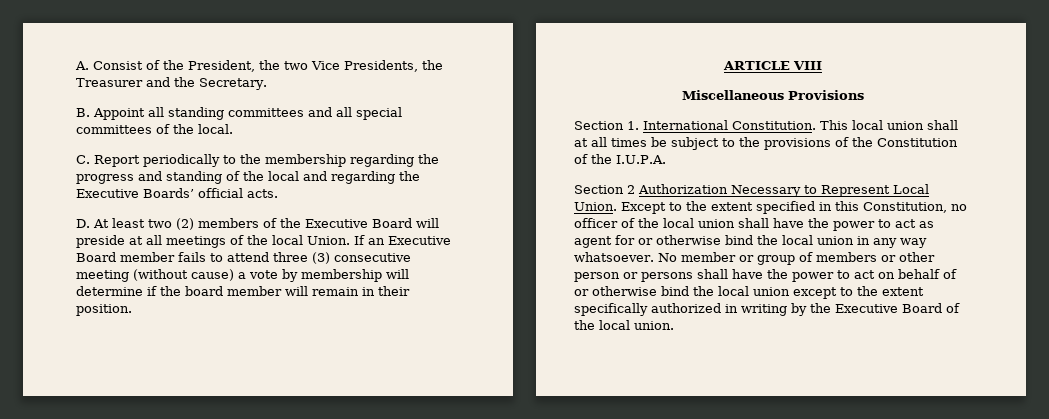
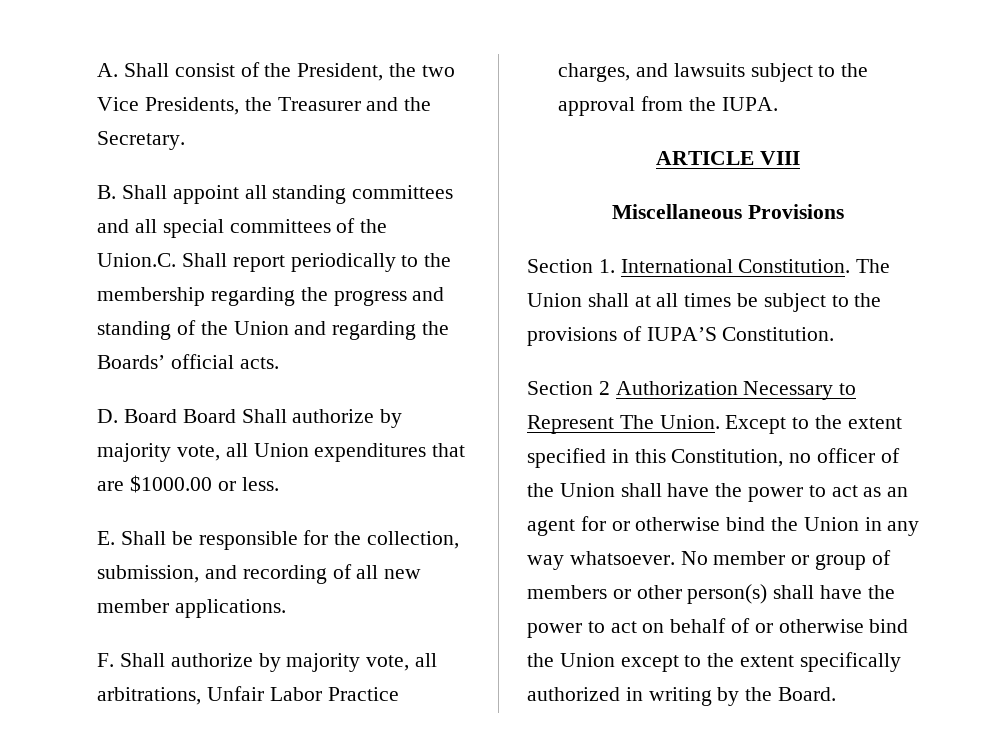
[93,61,144,70] Consist -> [123,63,235,77] Shall consist
[93,108,146,120] Appoint -> [121,185,239,204] Shall appoint
[198,124,234,134] [76,155,141,167] local. // C. Report -> [97,253,285,272] Union.C. Shall report
[268,171,300,181] local -> [233,321,289,335] Union
[76,189,140,198] Executive -> (450, 328) none
[93,218,440,230] [76,235,452,248] [76,252,412,264] [76,269,410,282] [76,286,411,296] [76,304,133,316] At least two (2) members of the Executive Board will preside at all meetings of the local Union. If an Executive Board member fails to attend three (3) consecutive meeting (without cause) a vote by membership will determine if the board member will remain in their position. -> [123,409,403,428] [97,443,466,462] [97,475,279,493] [97,530,460,550] [97,564,422,584] [97,599,286,618] [97,653,438,672] [97,686,399,705] [558,63,869,82] [558,96,778,116] Board Board Shall authorize by majority vote, all Union expenditures that are $1000.00 or less. // E. Shall be responsible for the collection, submission, and recording of all new member applications. // F. Shall authorize by majority vote, all arbitrations, Unfair Labor Practice charges, and lawsuits subject to the approval from the IUPA.
[820,120,924,130] This local union -> [856,259,891,273] [527,293,582,307] The Union
[852,137,958,147] [574,154,666,164] the Constitution of the I.U.P.A. -> [646,327,835,341] IUPA’S Constitution.
[893,184,929,194] Local -> [619,415,654,429] The
[663,218,735,228] local union -> [559,483,615,497] Union
(934, 224) none -> [887,487,909,497] an
[782,235,854,245] local union -> [803,517,859,531] Union
[574,272,693,282] person or persons -> [687,584,768,604] person(s)
[718,286,790,296] local union -> [559,653,615,667] Union
[835,303,960,313] [574,320,674,330] Executive Board of the local union. -> [778,687,837,701] Board.

